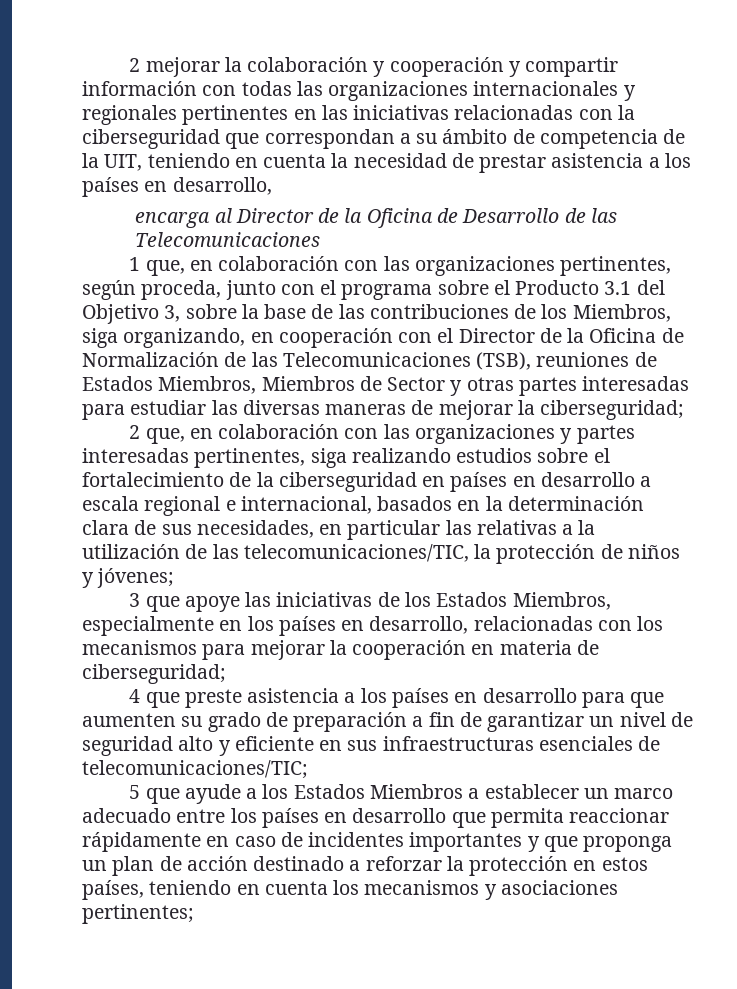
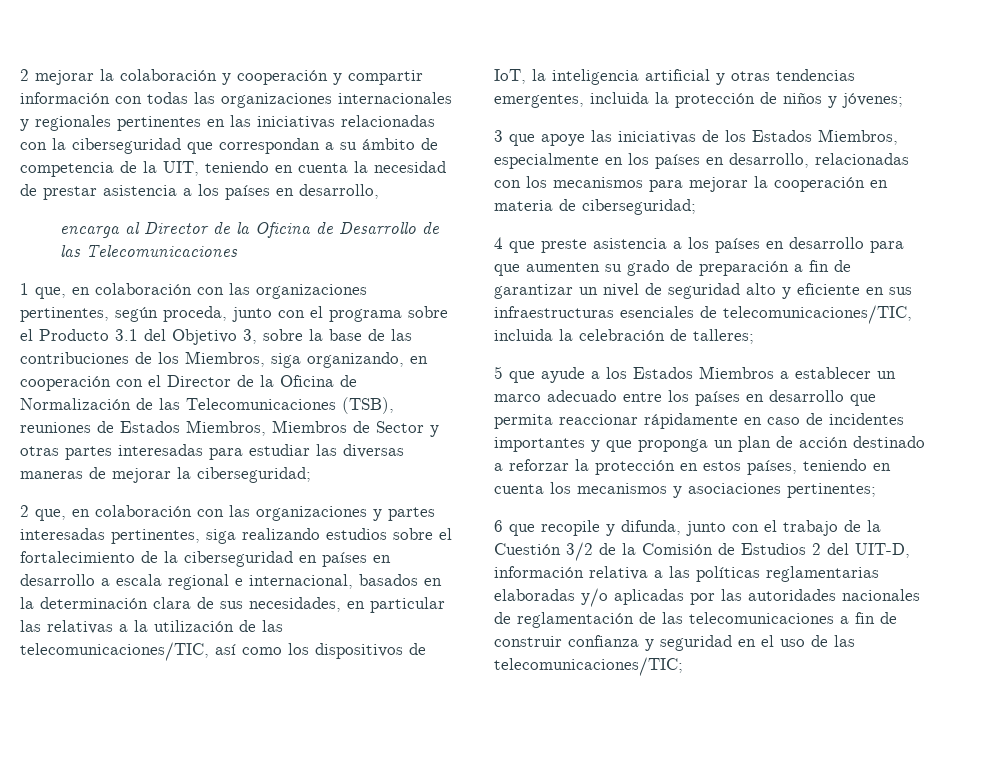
(469, 553) none -> [215,643,426,659] [494,69,855,85] [494,92,649,108] así como los dispositivos de IoT, la inteligencia artificial y otras tendencias emergentes, incluida
[82,760,308,779] telecomunicaciones/TIC; -> [723,305,912,324] [494,329,754,344] telecomunicaciones/TIC, incluida la celebración de talleres;
(194, 914) none -> [494,520,881,536] [494,542,910,561] [494,566,879,582] [494,588,920,607] [494,612,897,628] [494,635,855,651] [494,657,683,676] // 6 que recopile y difunda, junto con el trabajo de la Cuestión 3/2 de la Comisión de Estudios 2 del UIT-D, información relativa a las políticas reglamentarias elaboradas y/o aplicadas por las autoridades nacionales de reglamentación de las telecomunicaciones a fin de construir confianza y seguridad en el uso de las telecomunicaciones/TIC;

